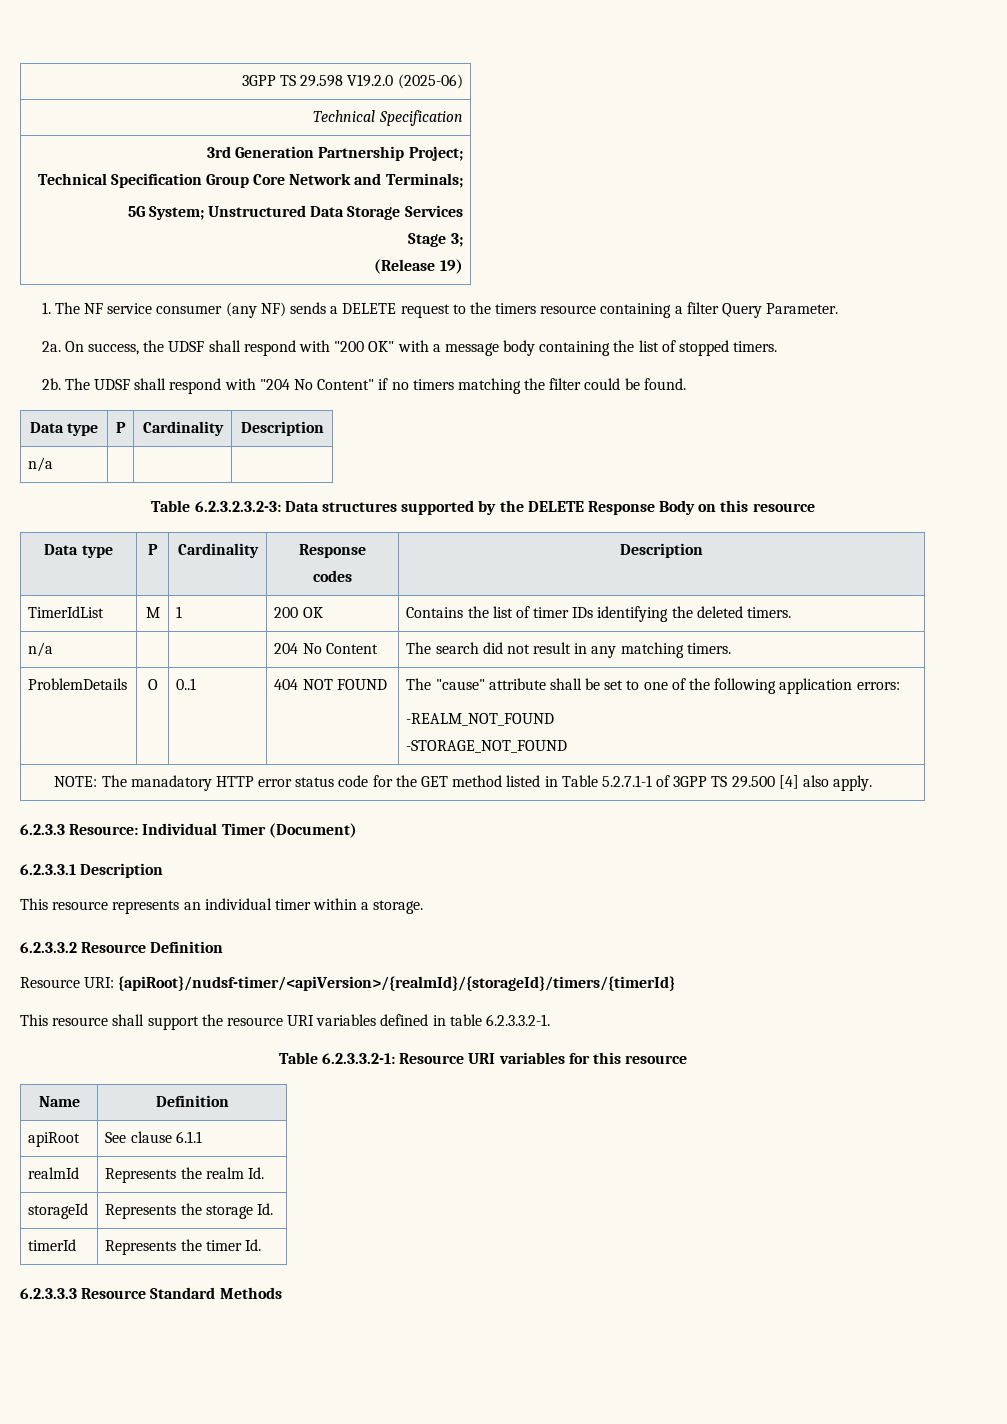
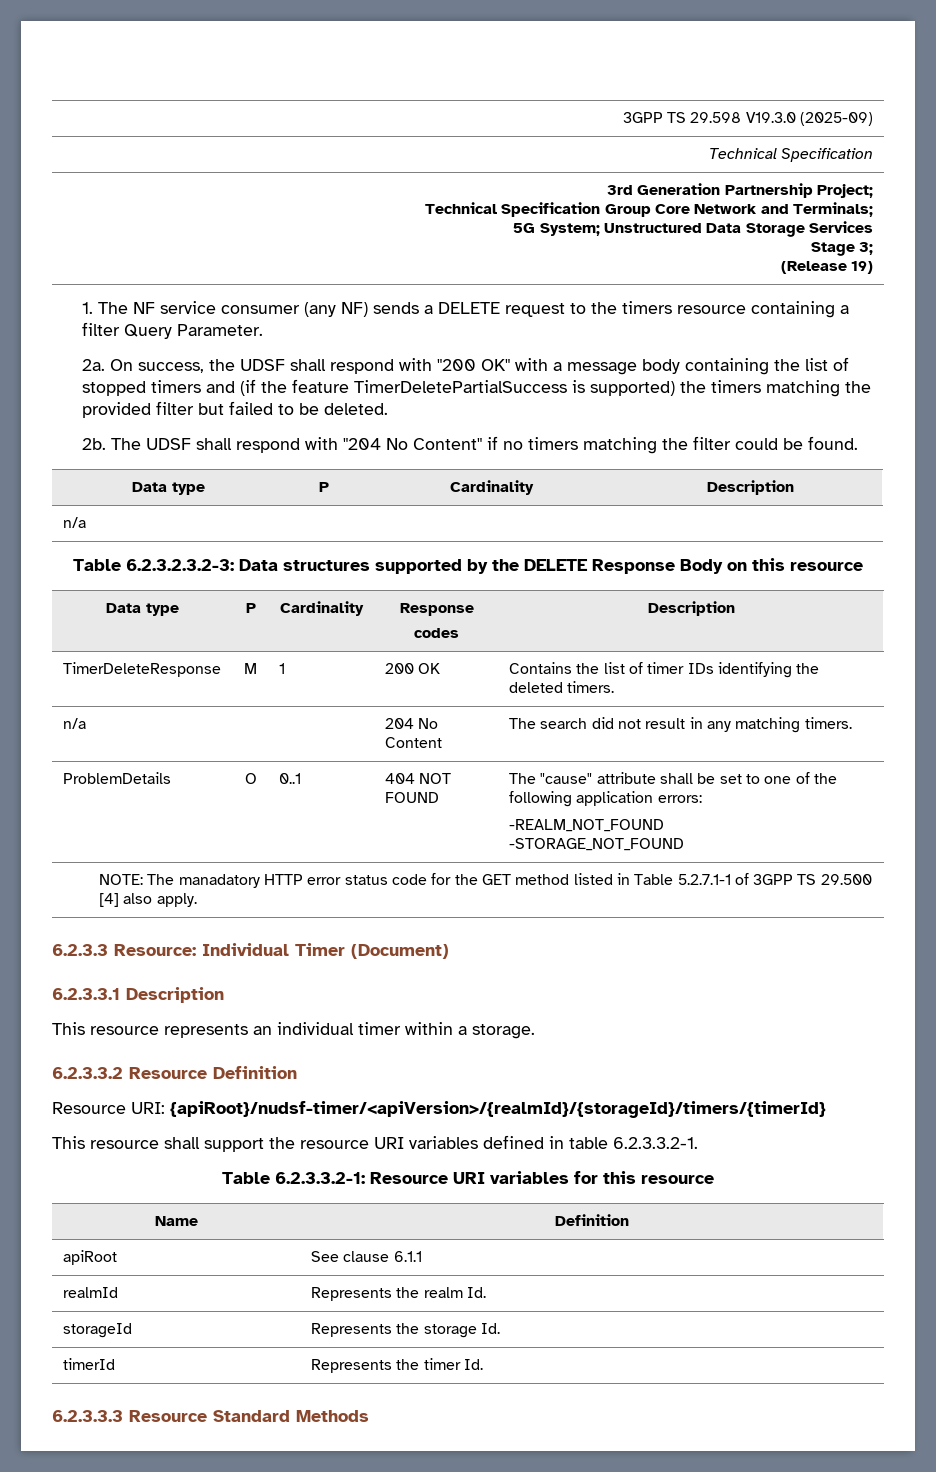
[347,74,463,89] V19.2.0 (2025-06) -> [745,112,874,126] V19.3.0 (2025-09)
[733,341,778,352] timers. -> [151,379,872,397] [82,401,389,418] timers and (if the feature TimerDeletePartialSuccess is supported) the timers matching the provided filter but failed to be deleted.
[28,606,105,618] TimerIdList -> [62,662,221,677] TimerDeleteResponse

